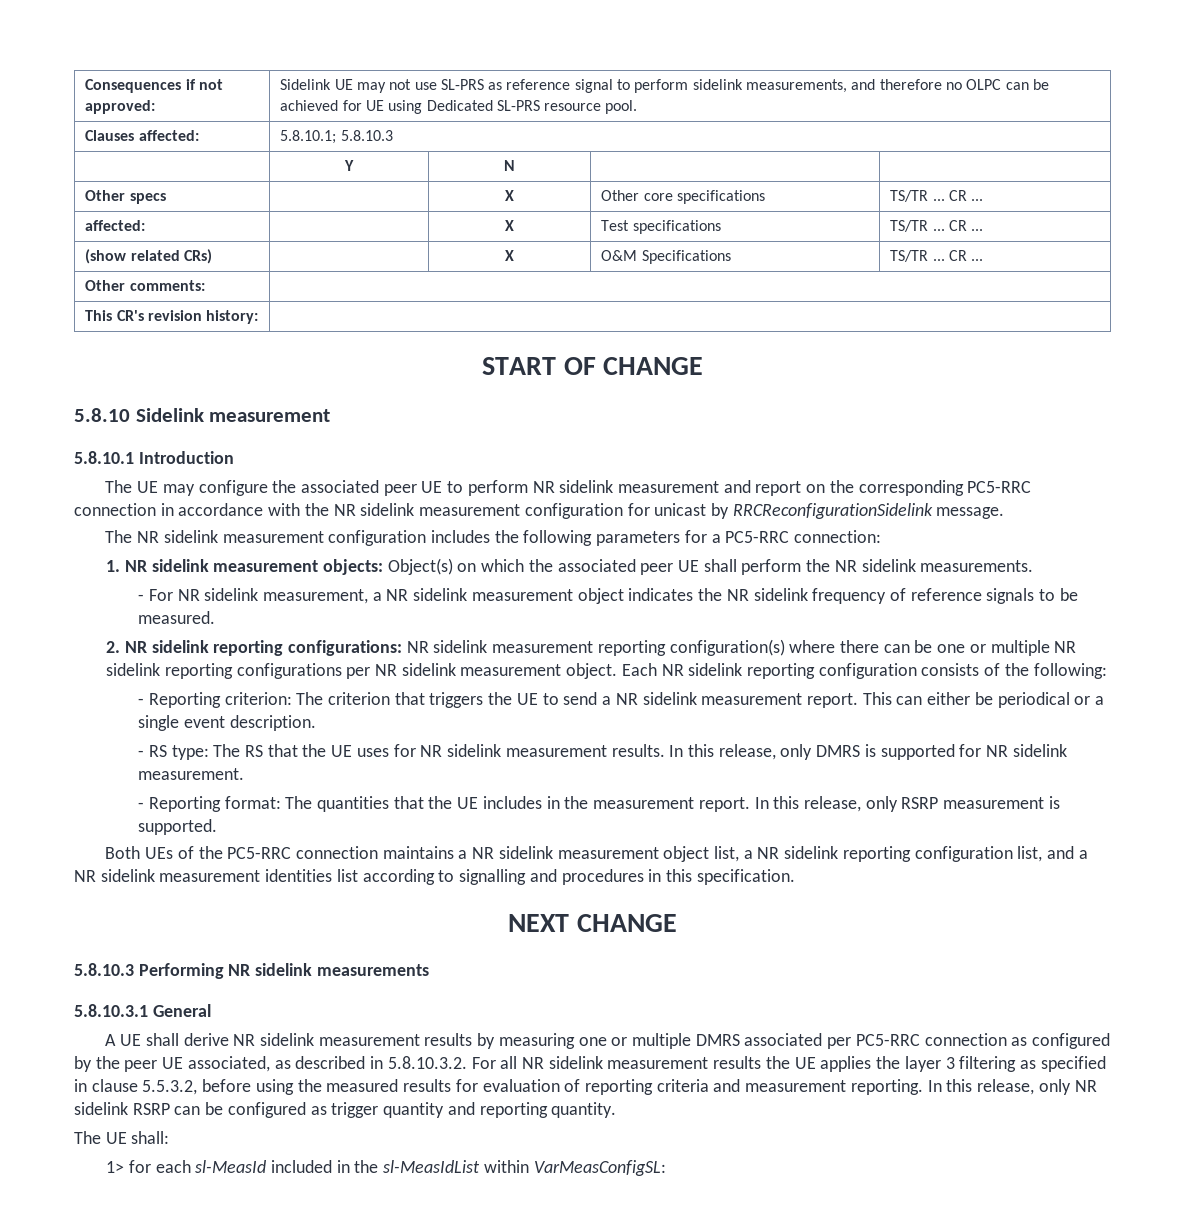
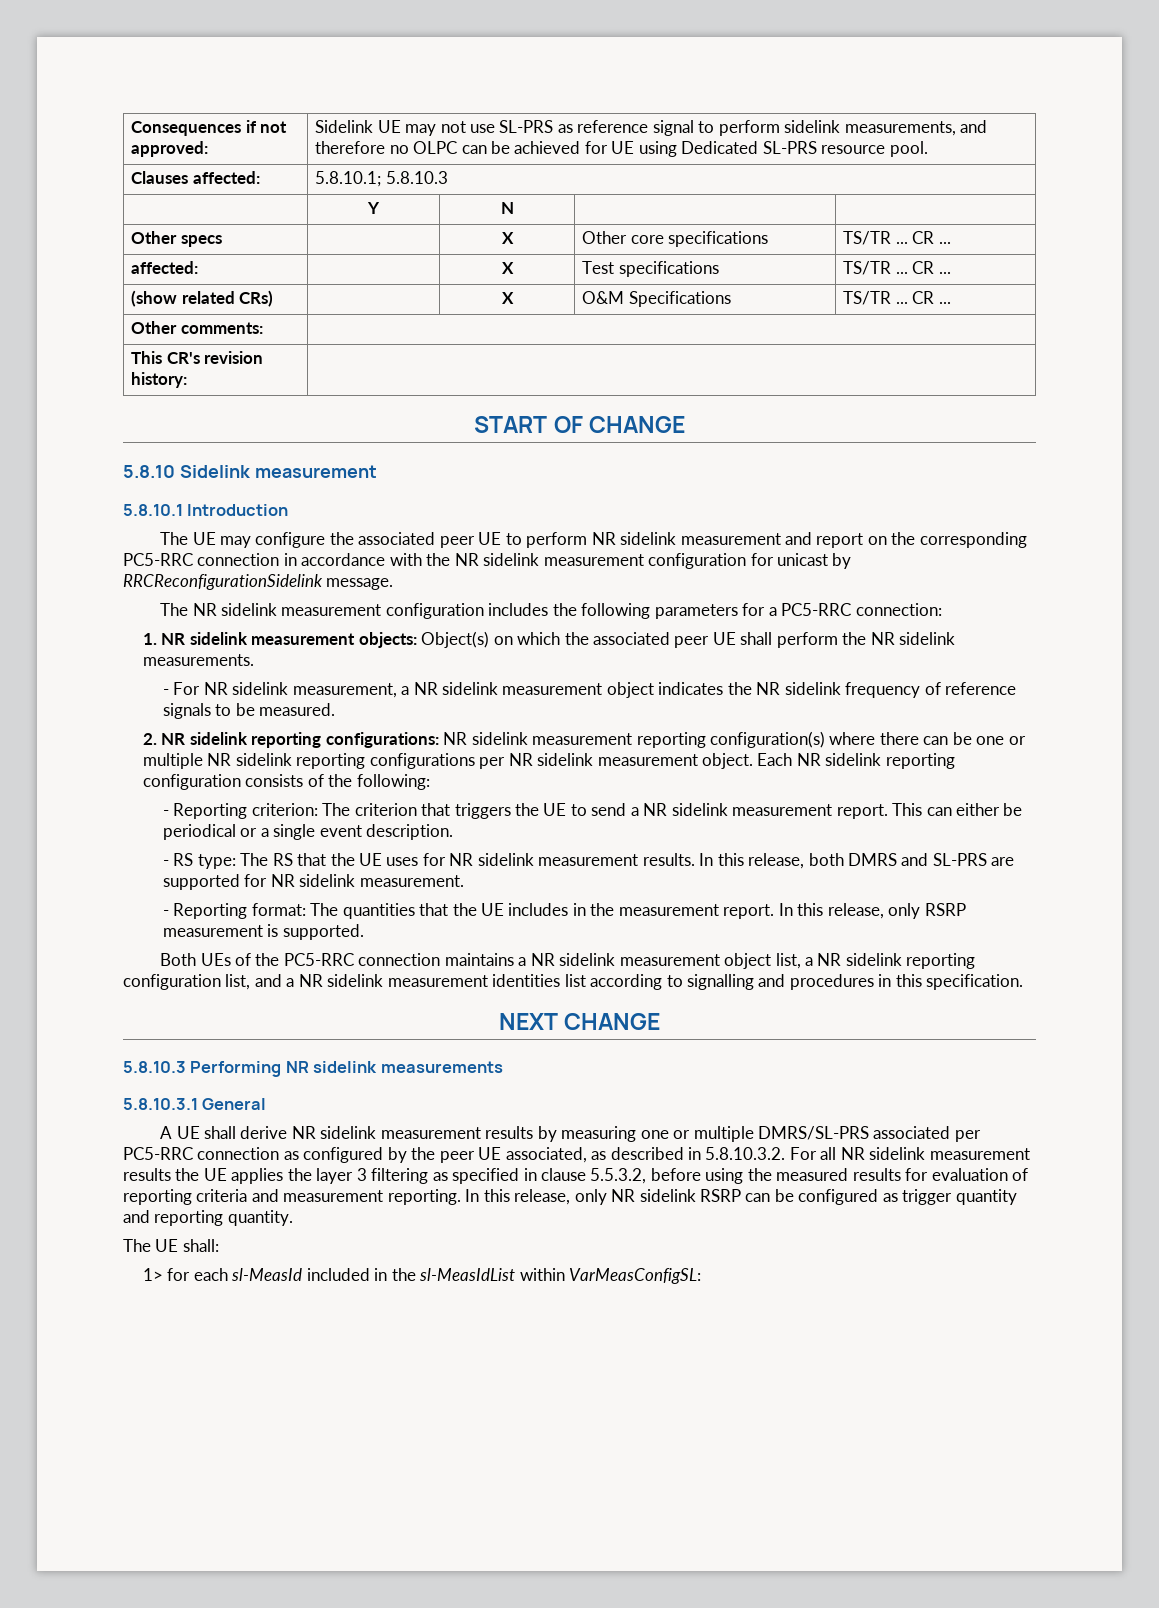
[780,744,876,760] only DMRS is -> [808,853,1015,866] both DMRS and SL-PRS are
[695,1034,740,1046] DMRS -> [757,1126,869,1140] DMRS/SL-PRS

